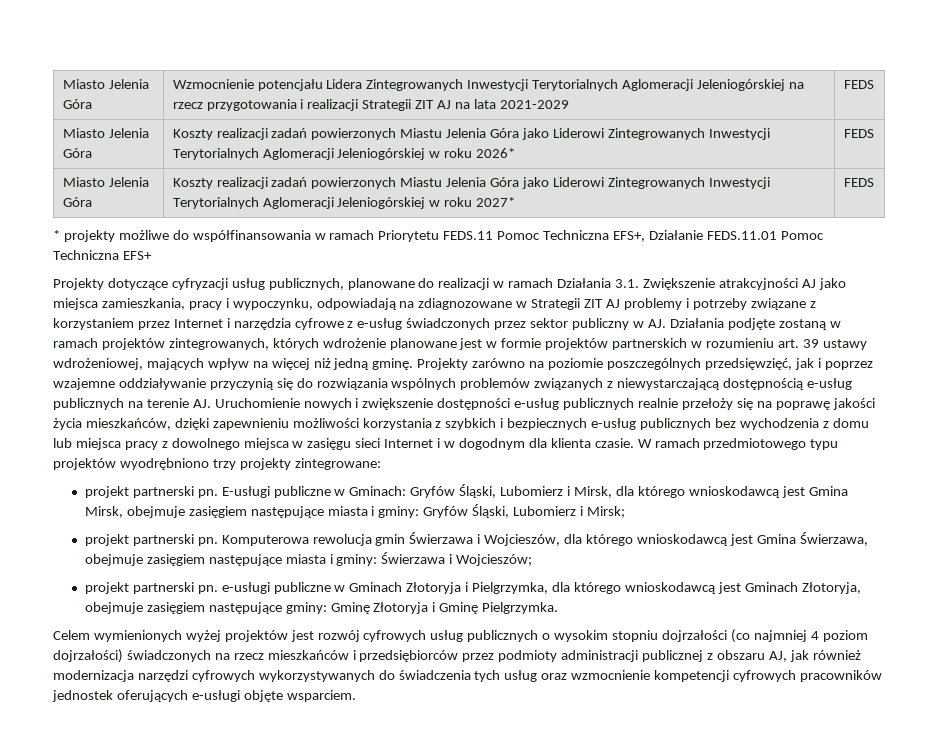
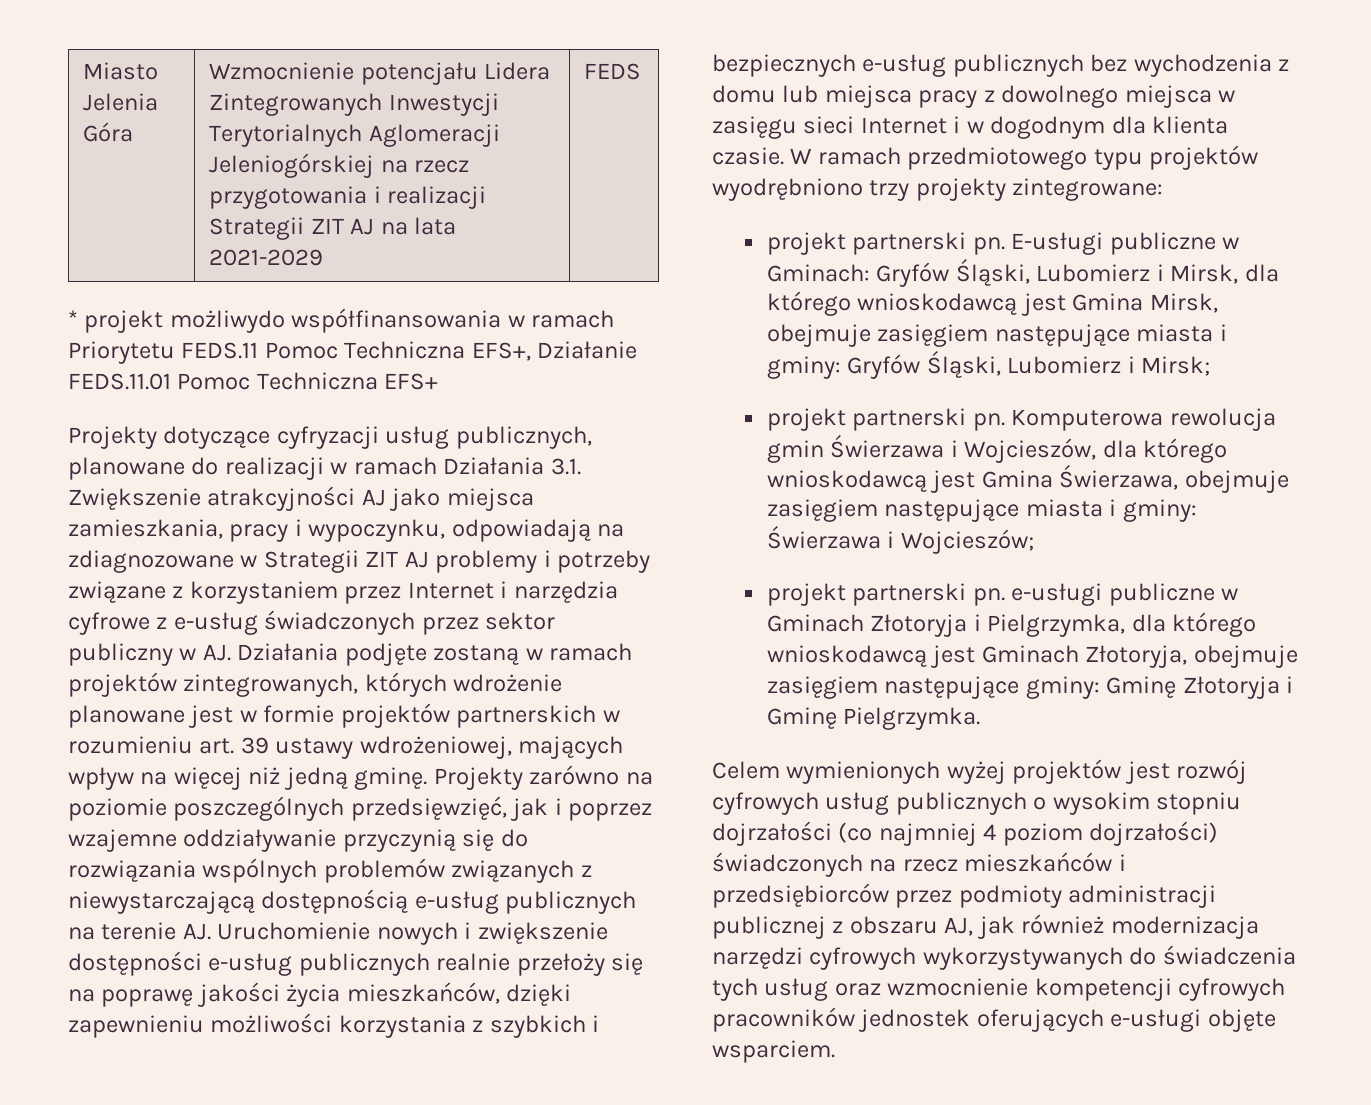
[62,128,149,138] [62,148,92,158] [172,128,770,140] [172,148,516,160] [843,129,874,138] [62,177,149,187] [62,197,92,207] [172,177,770,189] [172,197,516,209] [843,178,874,187] [53,230,189,242] // Miasto Jelenia Góra | Koszty realizacji zadań powierzonych Miastu Jelenia Góra jako Liderowi Zintegrowanych Inwestycji Terytorialnych Aglomeracji Jeleniogórskiej w roku 2026* | FEDS // Miasto Jelenia Góra | Koszty realizacji zadań powierzonych Miastu Jelenia Góra jako Liderowi Zintegrowanych Inwestycji Terytorialnych Aglomeracji Jeleniogórskiej w roku 2027* | FEDS // * projekty możliwe do -> [68,310,285,333] // * projekt możliwydo

